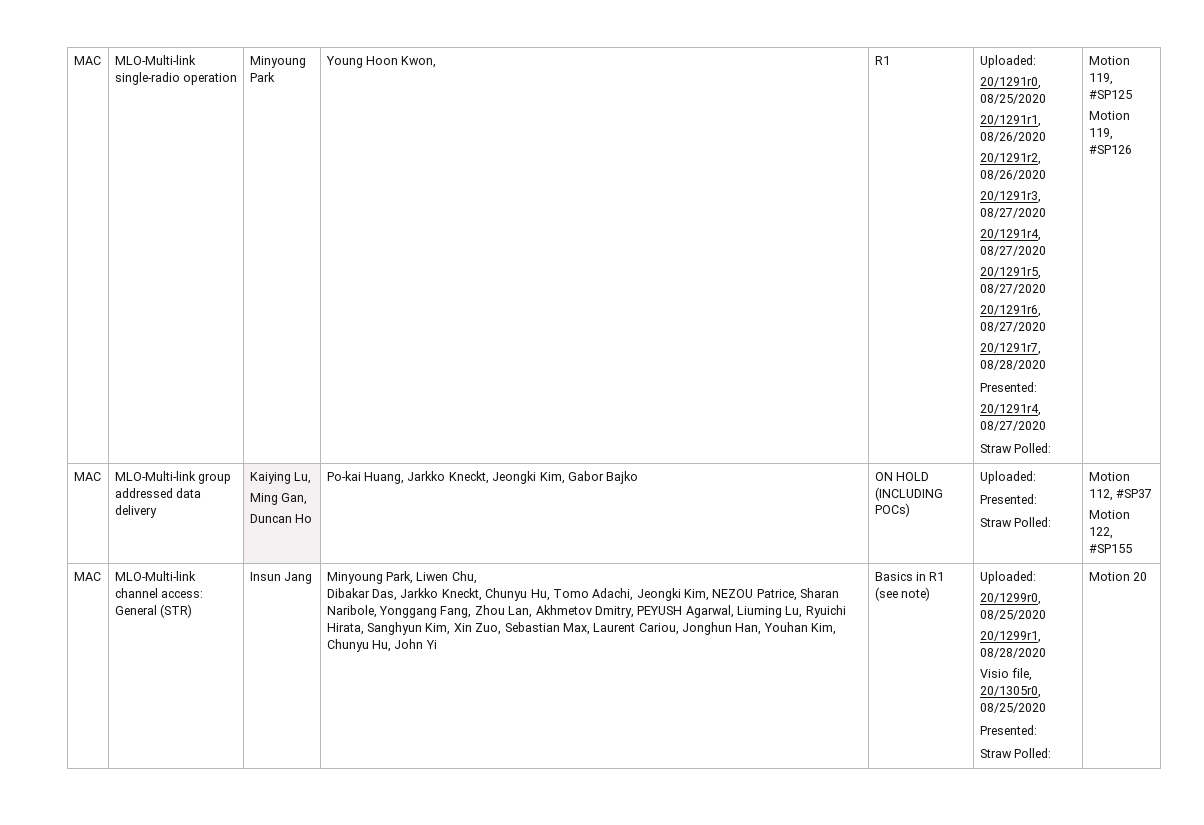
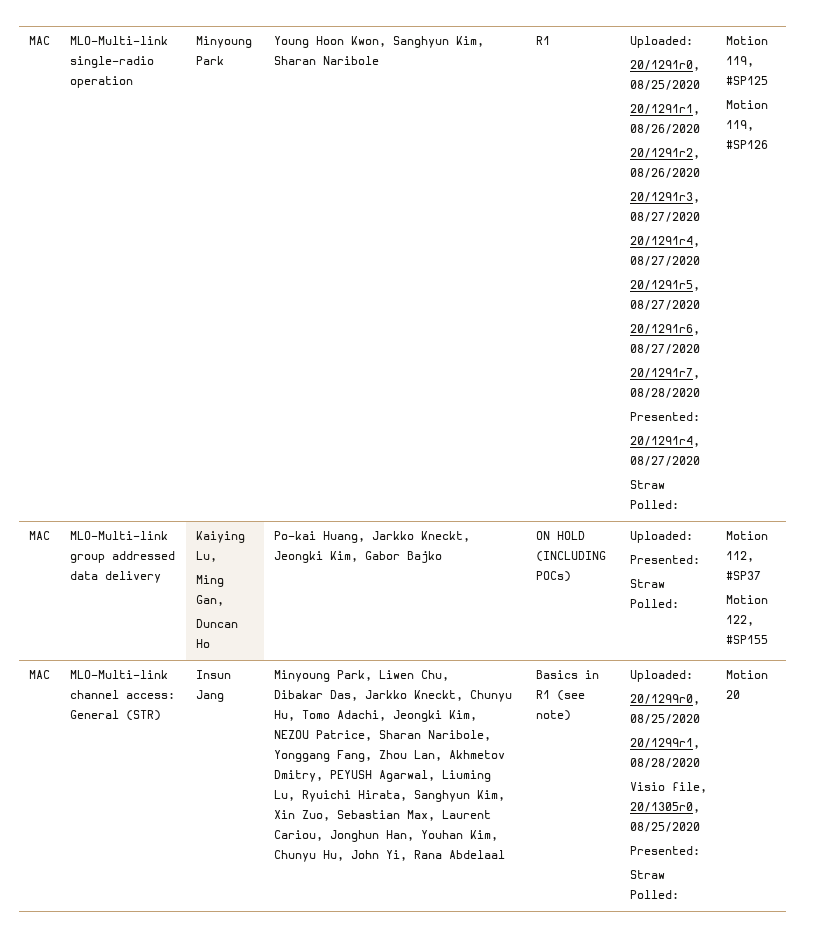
(437, 62) none -> [392,36,484,48] [273,56,379,65] Sanghyun Kim, Sharan Naribole
[425,640,437,649] Yi -> [385,850,505,861] Yi, Rana Abdelaal

